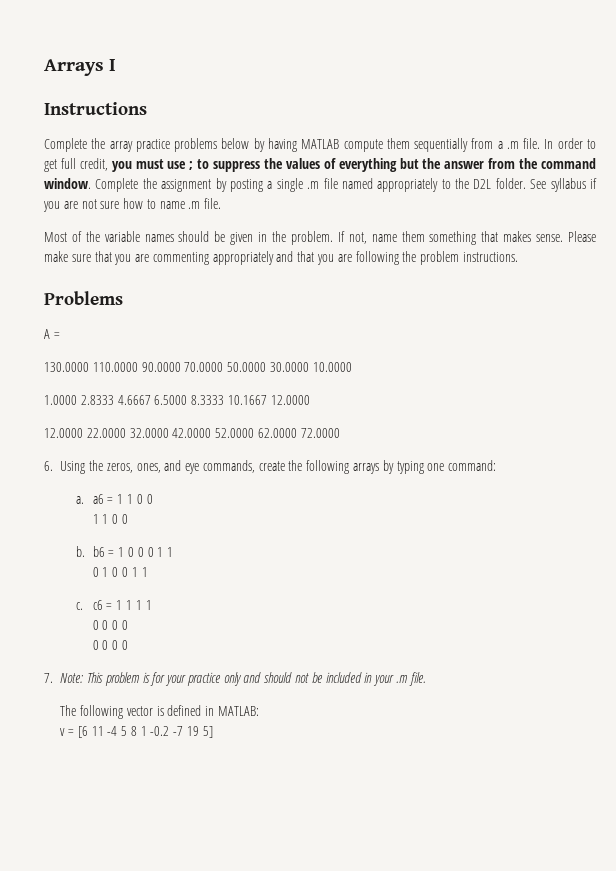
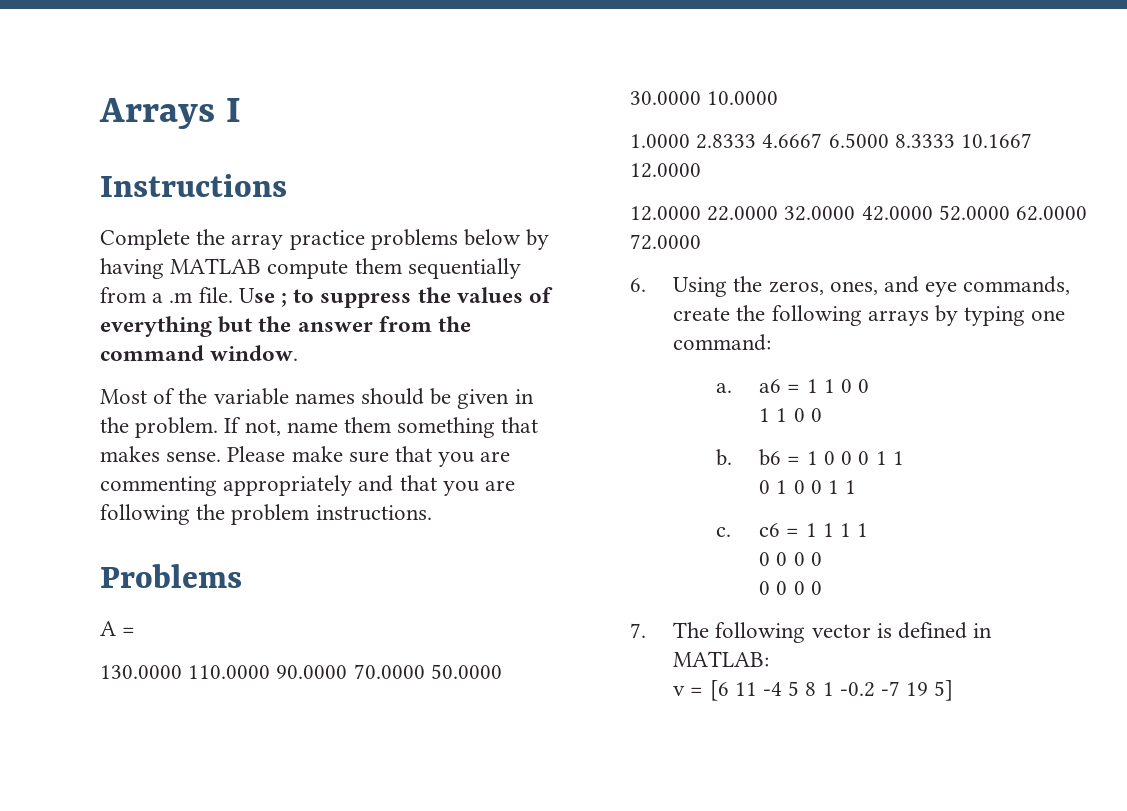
[544,138,596,149] [44,158,187,172] In order to get full credit, you must use -> [238,288,275,303] Use
[95,178,598,192] [43,198,222,212] Complete the assignment by posting a single .m file named appropriately to the D2L folder. See syllabus if you are not sure how to name .m file. -> (299, 353) none
[60,672,426,686] Note: This problem is for your practice only and should not be included in your .m file. // -> (646, 630) none

